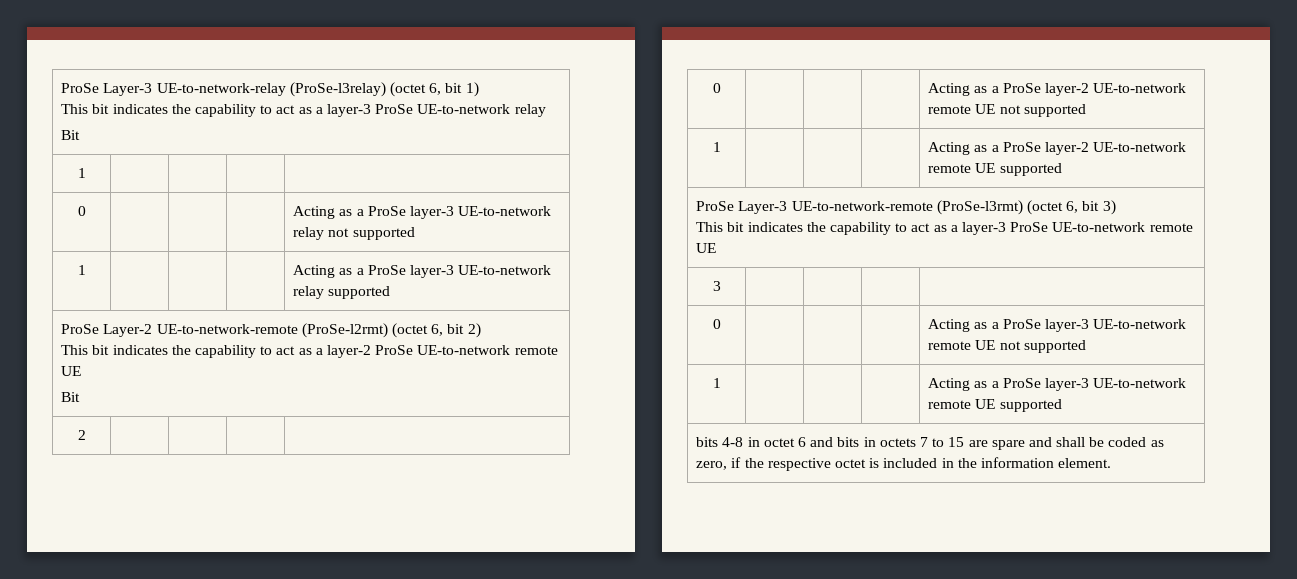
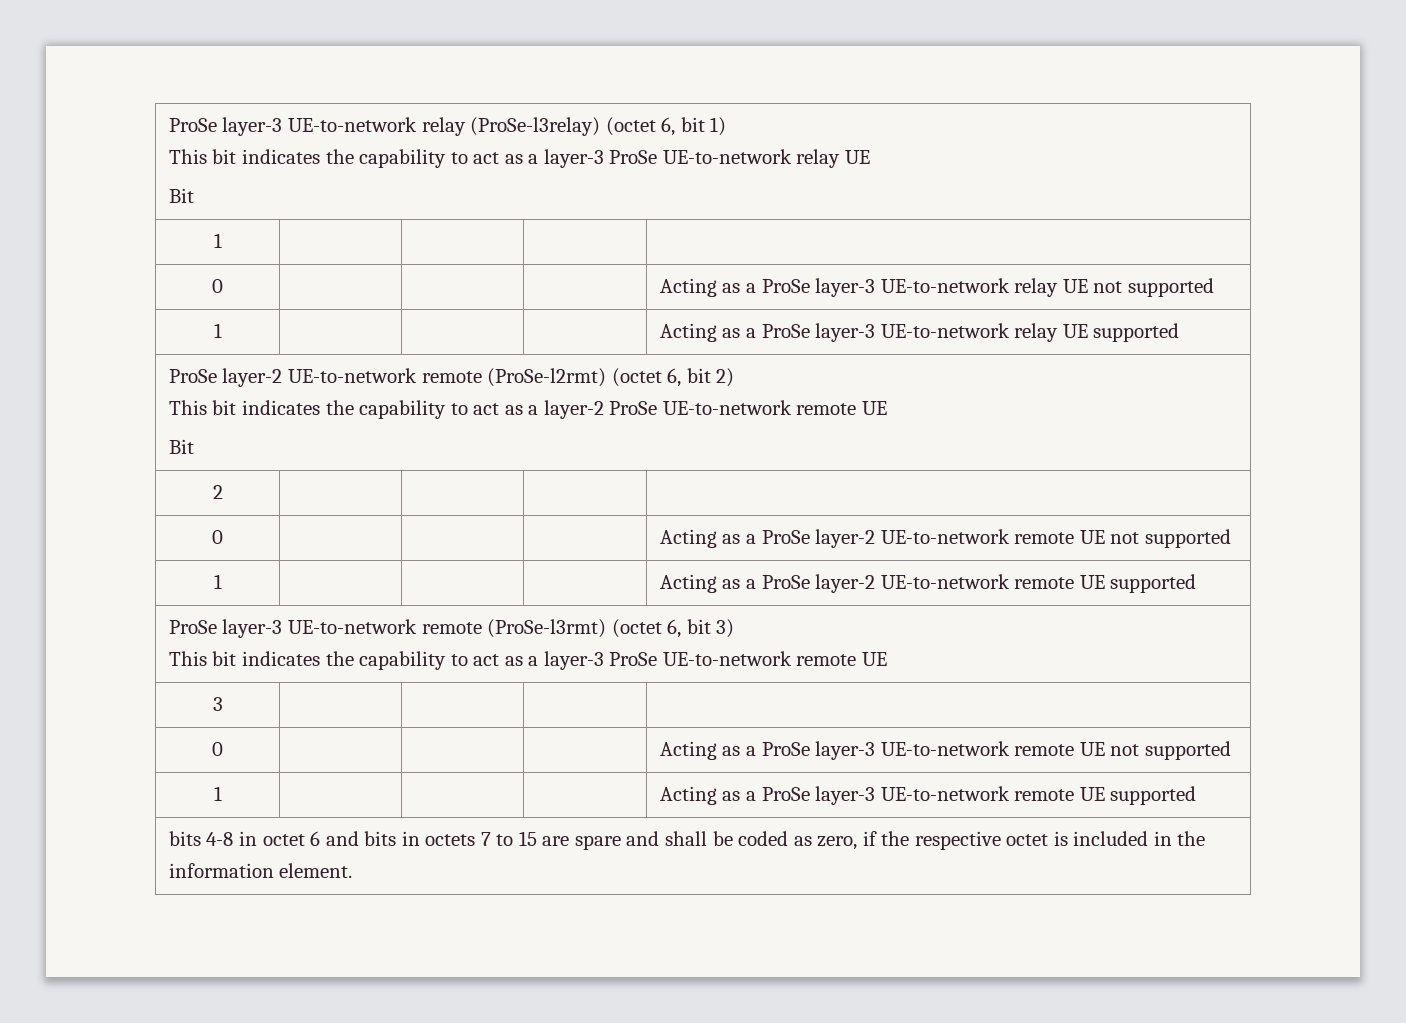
[61,83,286,96] ProSe Layer-3 UE-to-network-relay -> [168,117,466,136] ProSe layer-3 UE-to-network relay
(546, 110) none -> [844,150,870,164] UE
(325, 233) none -> [1062,279,1088,293] UE
[328,286,391,299] [61,324,298,337] supported // ProSe Layer-2 UE-to-network-remote -> [1062,323,1180,342] [168,368,482,387] UE supported // ProSe layer-2 UE-to-network remote
[738,201,933,214] Layer-3 UE-to-network-remote -> [222,619,482,638] layer-3 UE-to-network remote

